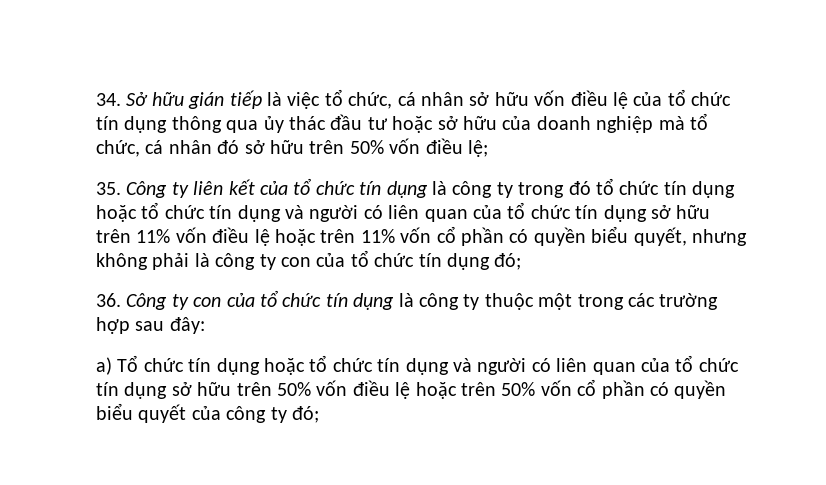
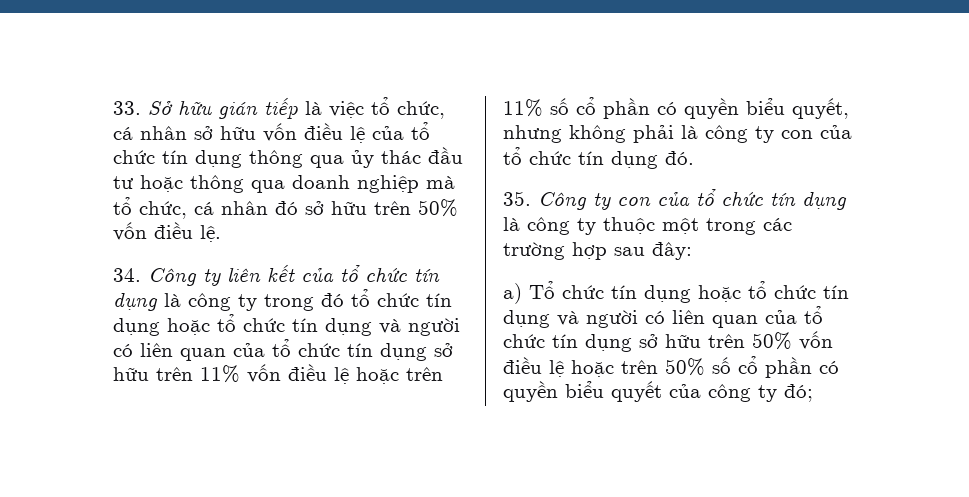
[96,93,121,106] 34. -> [113,101,141,115] 33.
[437,116,532,130] sở hữu của -> [190,175,285,193] thông qua
[468,140,488,157] [96,182,121,195] lệ; // 35. -> [200,225,221,242] [113,268,141,282] lệ. // 34.
[400,227,432,243] vốn -> [550,98,569,115] số
[494,253,522,270] [96,293,121,307] đó; // 36. -> [665,151,694,165] [503,191,531,206] đó. // 35.
[540,380,572,396] vốn -> [712,357,731,374] số

